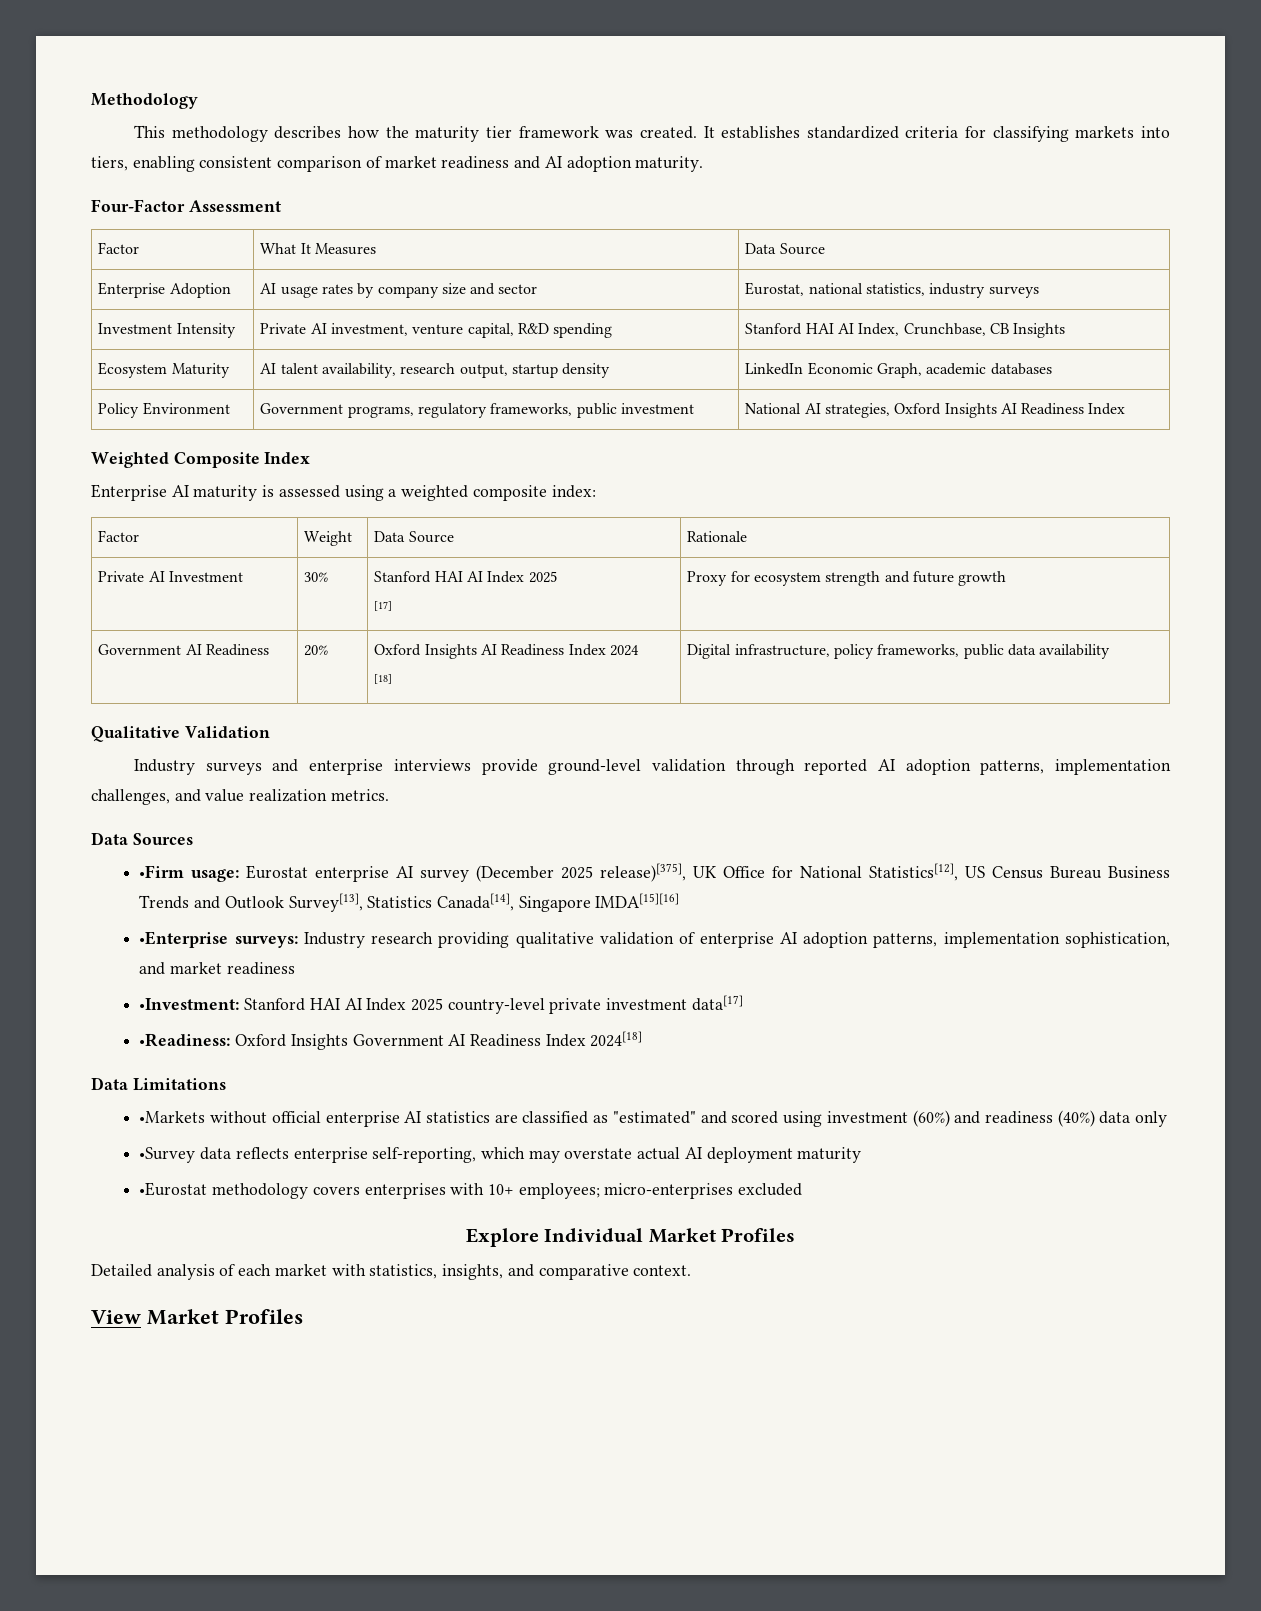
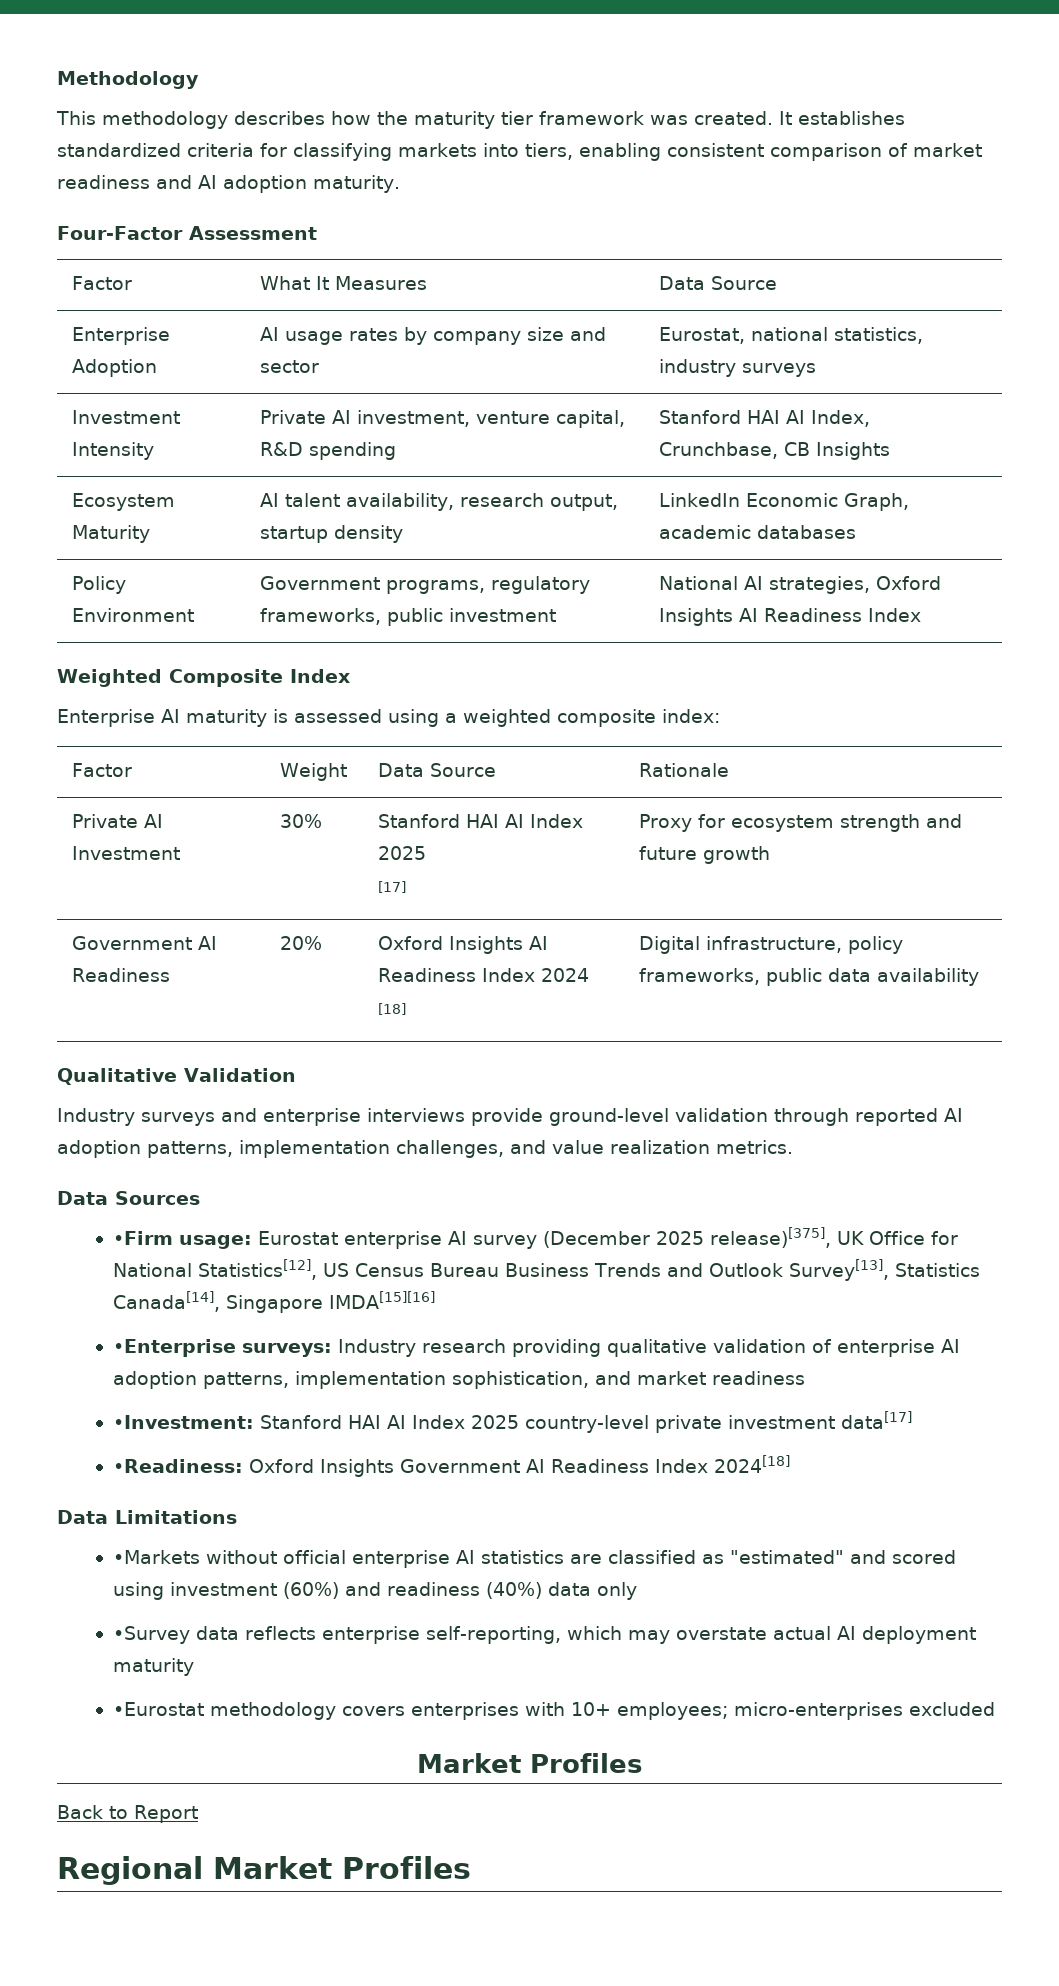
[465,1228,644,1247] Explore Individual -> (996, 1709) none
[91,1264,692,1280] [91,1310,141,1324] Detailed analysis of each market with statistics, insights, and comparative context. // View -> [57,1805,198,1823] [57,1856,203,1885] Back to Report // Regional

